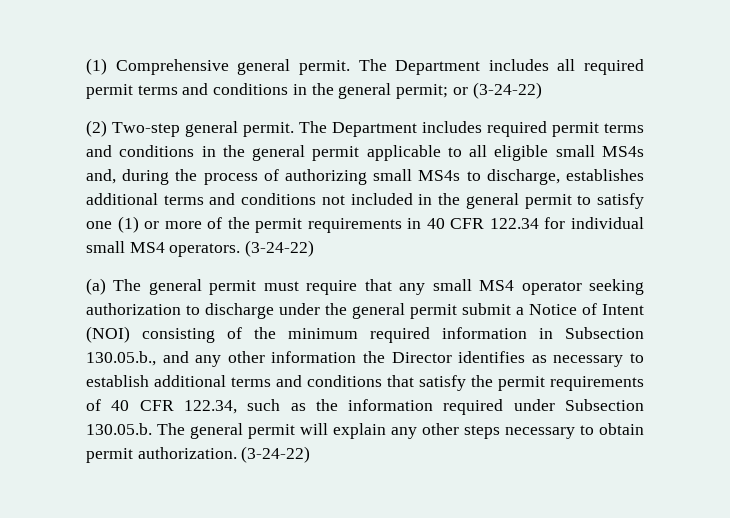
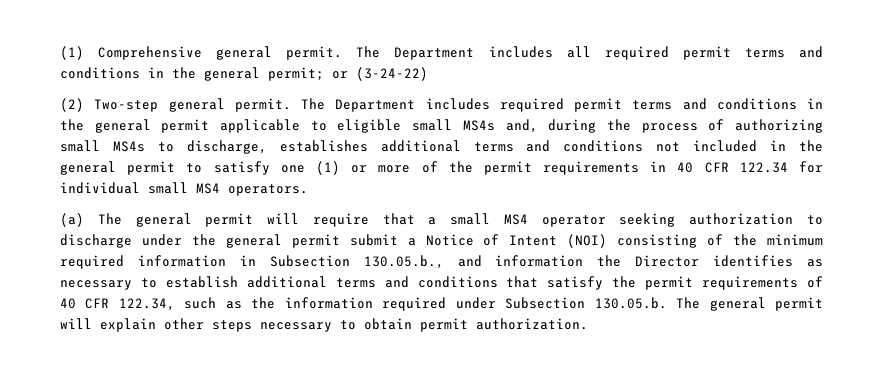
[469,145,488,157] all -> (327, 126) none
[245,240,315,257] (3-24-22) -> (308, 190) none
[263,281,299,291] must -> [267,213,300,224] will
[399,283,426,295] any -> [428,217,437,225] a
[195,351,265,367] any other -> (482, 261) none
[391,427,417,439] any -> (156, 325) none
[241,446,311,463] (3-24-22) -> (588, 324) none

